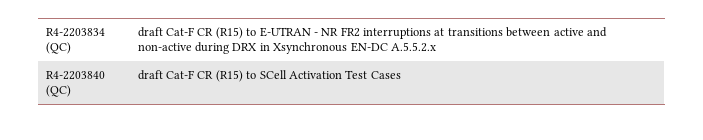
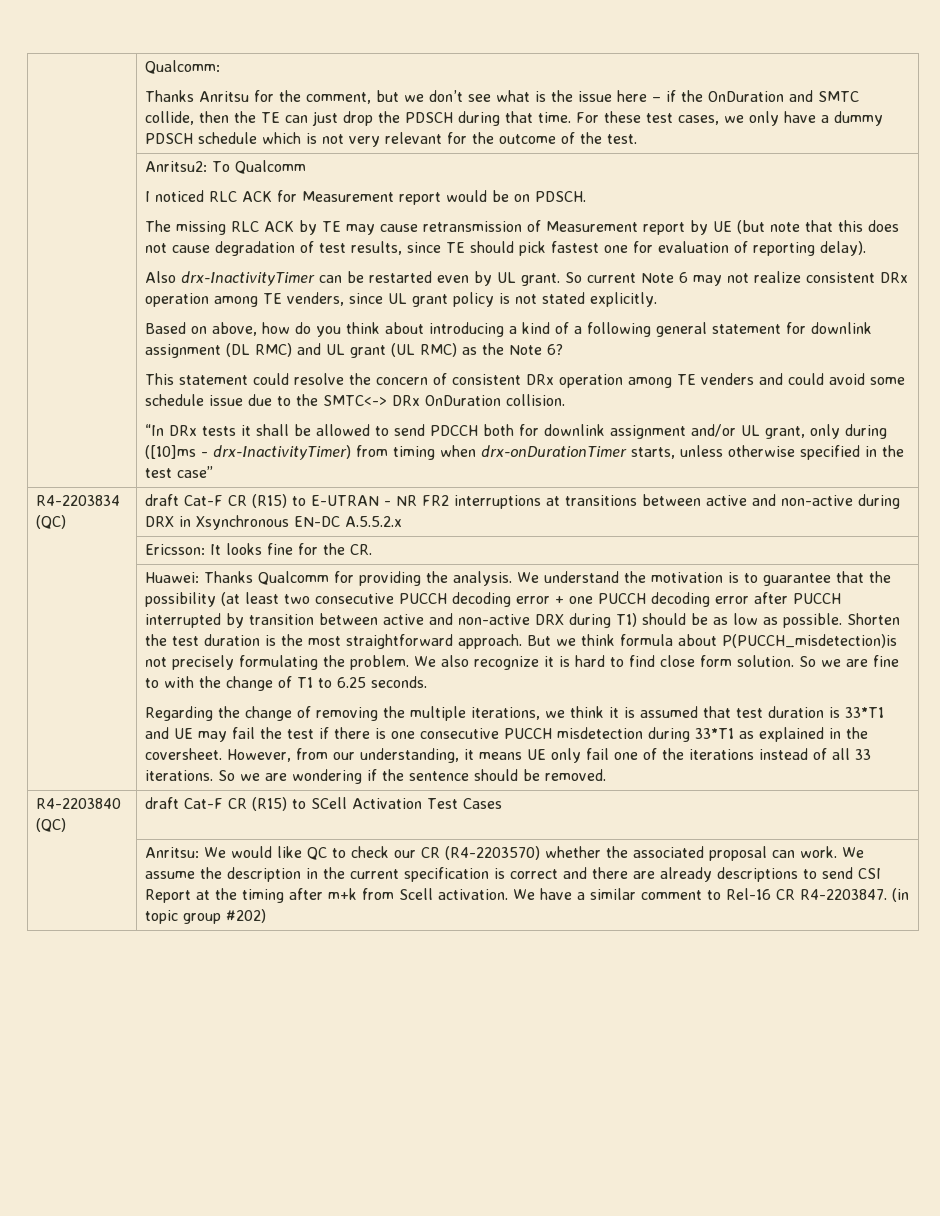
(45, 32) none -> [145,60,221,74] [145,90,860,104] [145,111,884,126] [145,132,638,147] [145,160,307,174] [145,190,587,205] [145,220,900,235] [145,241,867,256] [145,271,909,286] [145,292,658,307] [145,322,873,337] [145,343,564,358] [145,373,906,388] [145,394,566,406] [145,424,888,439] [145,445,905,460] [145,466,214,478] | Qualcomm: // Thanks Anritsu for the comment, but we don’t see what is the issue here – if the OnDuration and SMTC collide, then the TE can just drop the PDSCH during that time. For these test cases, we only have a dummy PDSCH schedule which is not very relevant for the outcome of the test. // | Anritsu2: To Qualcomm // I noticed RLC ACK for Measurement report would be on PDSCH. // The missing RLC ACK by TE may cause retransmission of Measurement report by UE (but note that this does not cause degradation of test results, since TE should pick fastest one for evaluation of reporting delay). // Also drx-InactivityTimer can be restarted even by UL grant. So current Note 6 may not realize consistent DRx operation among TE venders, since UL grant policy is not stated explicitly. // Based on above, how do you think about introducing a kind of a following general statement for downlink assignment (DL RMC) and UL grant (UL RMC) as the Note 6? // This statement could resolve the concern of consistent DRx operation among TE venders and could avoid some schedule issue due to the SMTC<-> DRx OnDuration collision. // “In DRx tests it shall be allowed to send PDCCH both for downlink assignment and/or UL grant, only during ([10]ms - drx-InactivityTimer) from timing when drx-onDurationTimer starts, unless otherwise specified in the test case” //
(436, 47) none -> [145,543,373,555] [145,571,892,586] [145,592,842,607] [145,613,901,628] [145,634,898,649] [145,655,900,670] [145,676,428,691] [145,706,885,721] [145,727,869,742] [145,748,872,763] [145,769,607,784] // | Ericsson: It looks fine for the CR. // | Huawei: Thanks Qualcomm for providing the analysis. We understand the motivation is to guarantee that the possibility (at least two consecutive PUCCH decoding error + one PUCCH decoding error after PUCCH interrupted by transition between active and non-active DRX during T1) should be as low as possible. Shorten the test duration is the most straightforward approach. But we think formula about P(PUCCH_misdetection)is not precisely formulating the problem. We also recognize it is hard to find close form solution. So we are fine to with the change of T1 to 6.25 seconds. // Regarding the change of removing the multiple iterations, we think it is assumed that test duration is 33*T1 and UE may fail the test if there is one consecutive PUCCH misdetection during 33*T1 as explained in the coversheet. However, from our understanding, it means UE only fail one of the iterations instead of all 33 iterations. So we are wondering if the sentence should be removed.
(401, 75) none -> [145,846,865,861] [145,867,882,882] [145,888,910,903] [145,909,267,924] // | Anritsu: We would like QC to check our CR (R4-2203570) whether the associated proposal can work. We assume the description in the current specification is correct and there are already descriptions to send CSI Report at the timing after m+k from Scell activation. We have a similar comment to Rel-16 CR R4-2203847. (in topic group #202)

